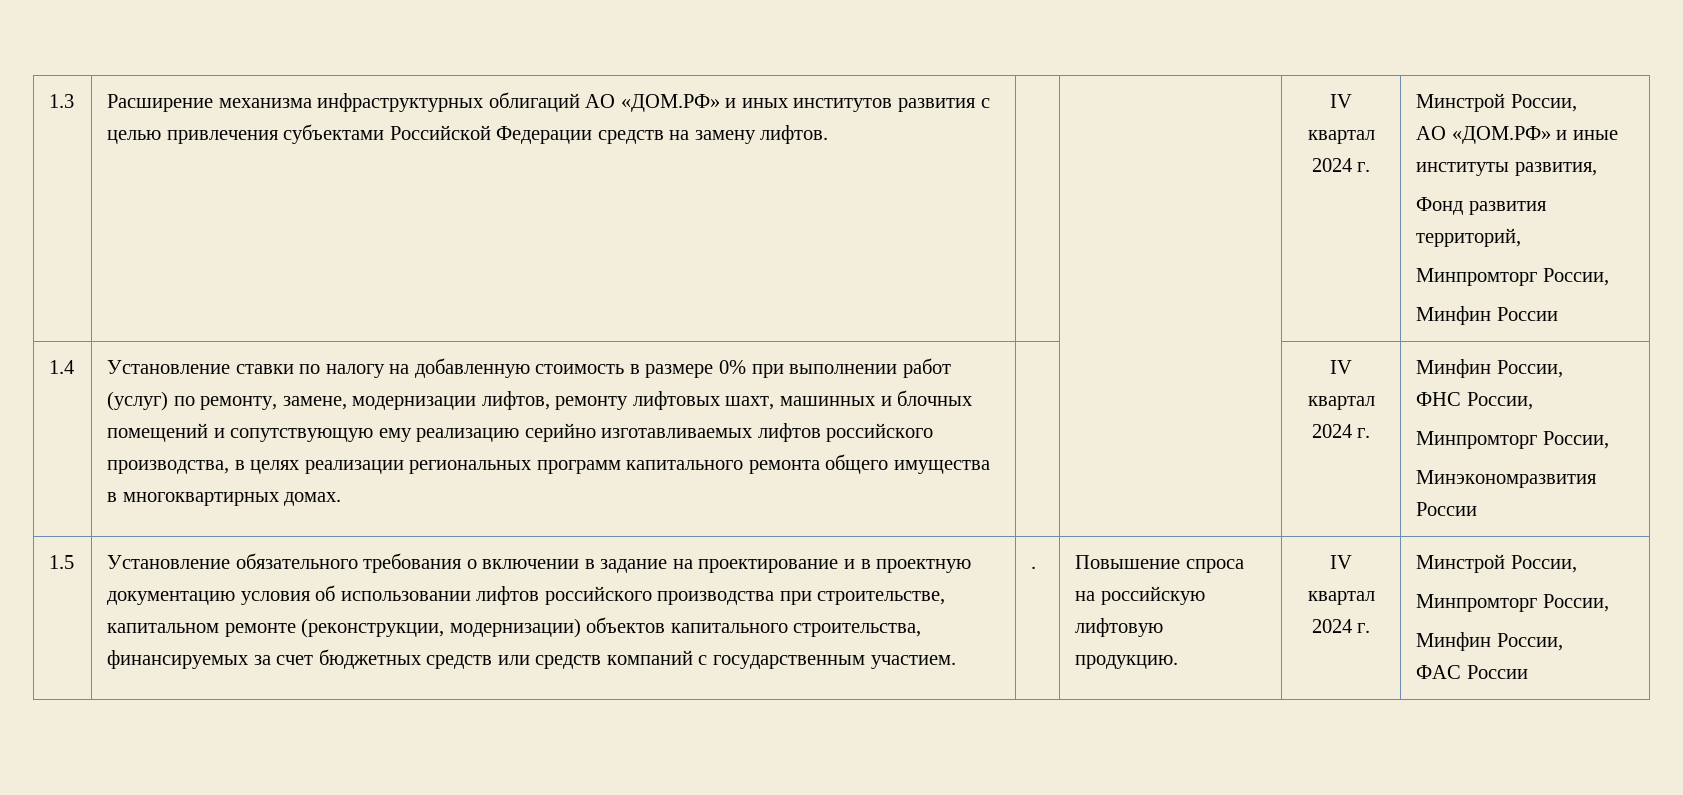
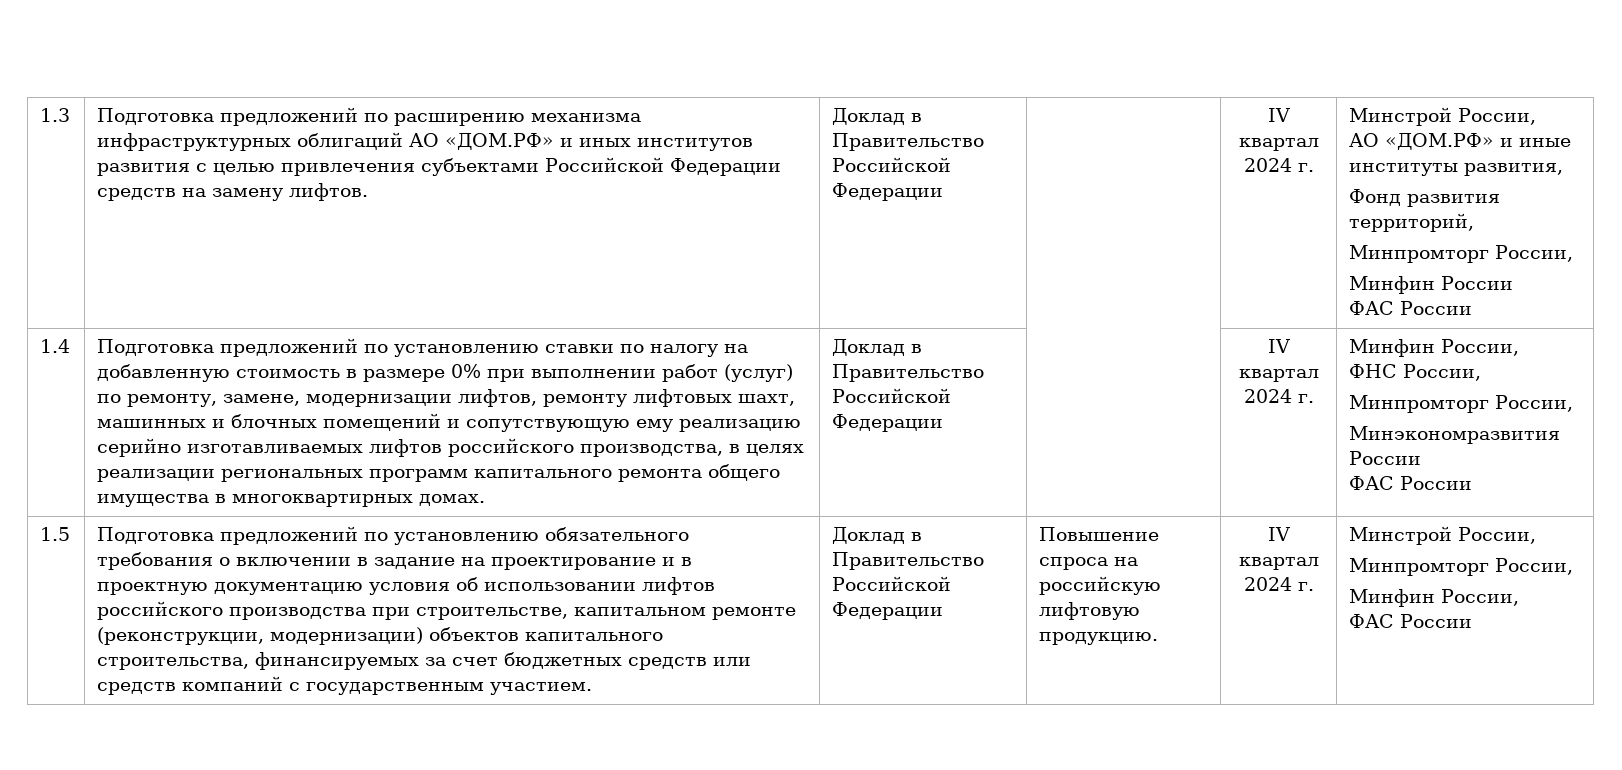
[107,94,214,112] Расширение -> [97,107,526,126] Подготовка предложений по расширению
(829, 134) none -> [832,108,923,125] [832,133,985,151] [832,157,952,172] [832,183,944,201] Доклад в Правительство Российской Федерации
(1558, 314) none -> [1349,301,1473,315] // ФАС России
[107,360,231,374] Установление -> [97,338,540,357] Подготовка предложений по установлению
(342, 499) none -> [832,339,923,356] [832,364,985,382] [832,388,952,403] [832,414,944,432] Доклад в Правительство Российской Федерации
(1478, 509) none -> [1349,476,1473,490] // ФАС России
[107,555,231,569] Установление -> [97,526,540,545] Подготовка предложений по установлению
[1031,566,1037,569] . -> [832,527,923,544] [832,552,985,570] [832,576,952,591] [832,602,944,620] Доклад в Правительство Российской Федерации

